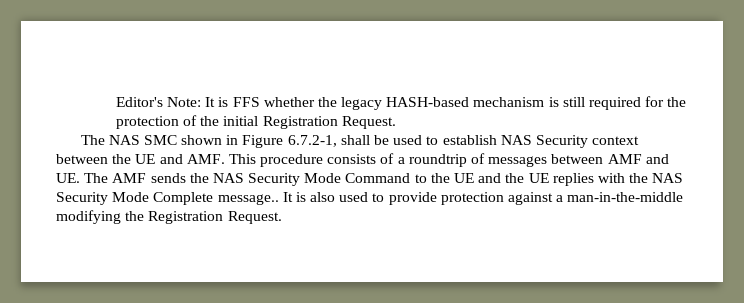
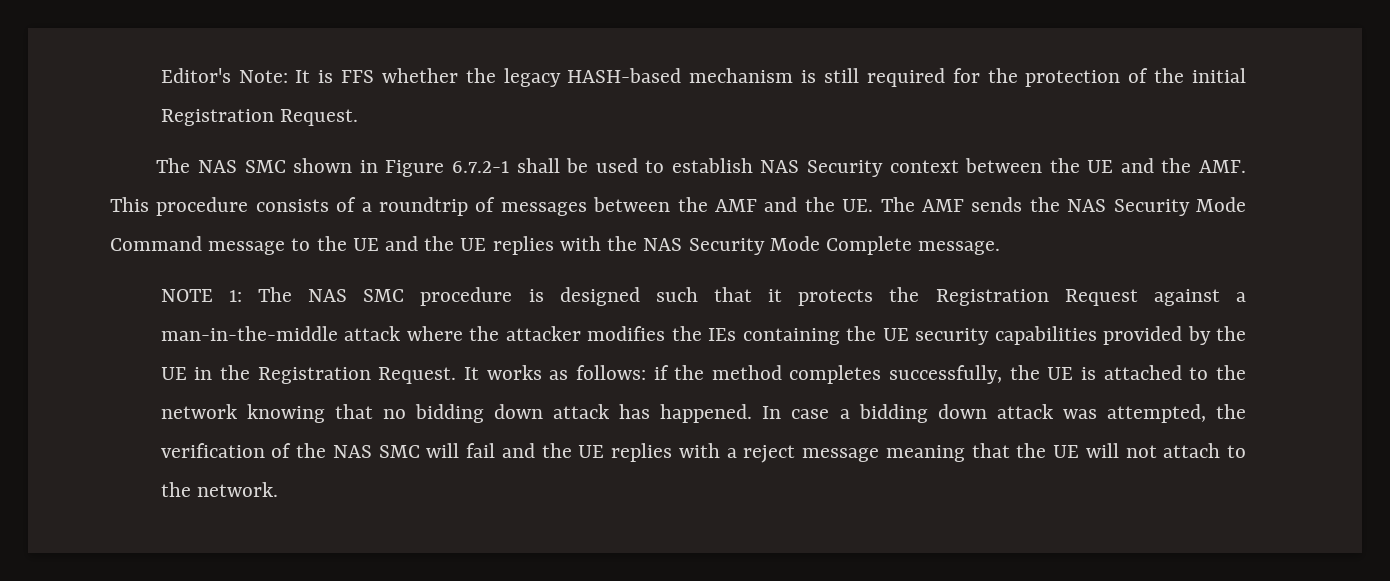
[287,135,337,147] 6.7.2-1, -> [451,161,509,173] 6.7.2-1
(183, 159) none -> [1161,158,1192,173] the
(604, 159) none -> [677,197,708,212] the
(669, 159) none -> [804,197,835,212] the
(411, 178) none -> [208,241,286,255] message
[217,192,684,205] [56,210,282,224] message.. It is also used to provide protection against a man-in-the-middle modifying the Registration Request. -> [918,241,1001,255] [160,287,1246,306] [160,326,1246,345] [160,365,1246,384] [160,404,1246,423] [160,443,1246,463] [160,482,278,497] message. // NOTE 1: The NAS SMC procedure is designed such that it protects the Registration Request against a man-in-the-middle attack where the attacker modifies the IEs containing the UE security capabilities provided by the UE in the Registration Request. It works as follows: if the method completes successfully, the UE is attached to the network knowing that no bidding down attack has happened. In case a bidding down attack was attempted, the verification of the NAS SMC will fail and the UE replies with a reject message meaning that the UE will not attach to the network.

